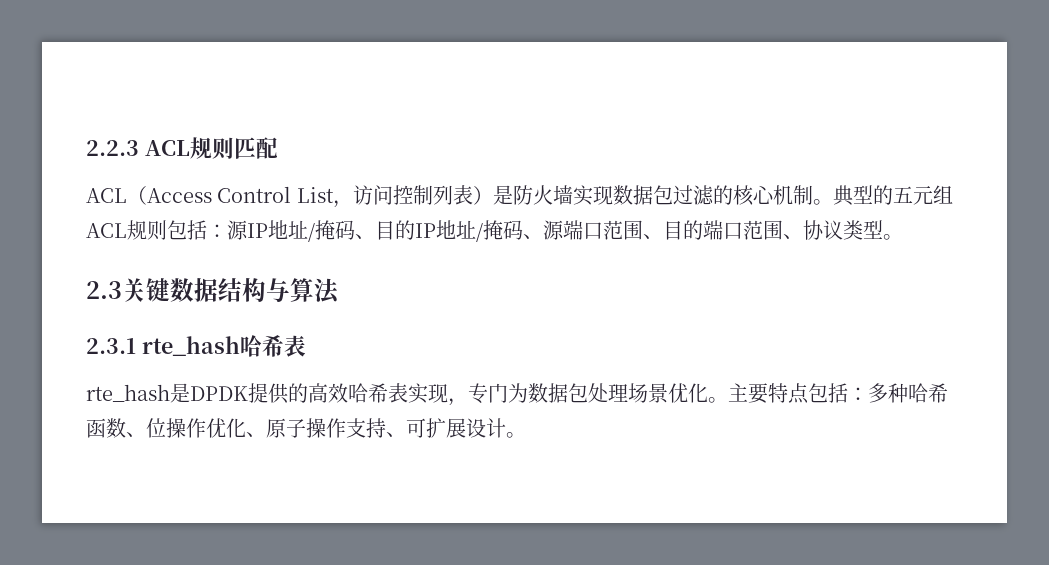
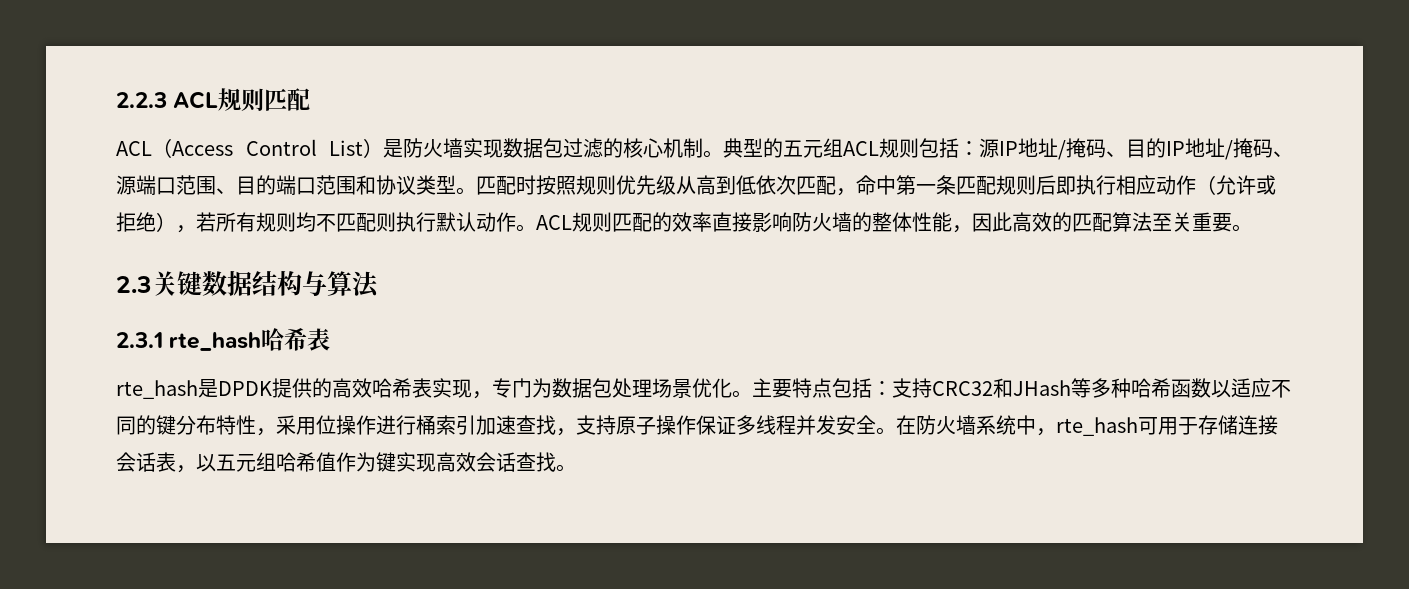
[332,185,473,208] ，访问控制列表 -> (364, 148) none
[783,234,803,239] 、 -> [356,175,376,195] 和
(903, 237) none -> [476,175,1276,196] [116,212,1252,233] 匹配时按照规则优先级从高到低依次匹配，命中第一条匹配规则后即执行相应动作（允许或拒绝），若所有规则均不匹配则执行默认动作。ACL规则匹配的效率直接影响防火墙的整体性能，因此高效的匹配算法至关重要。
[868,383,948,403] [86,418,506,438] 多种哈希函数、位操作优化、原子操作支持、可扩展设计 -> [892,378,1291,398] [116,415,1278,436] [116,452,556,473] 支持CRC32和JHash等多种哈希函数以适应不同的键分布特性，采用位操作进行桶索引加速查找，支持原子操作保证多线程并发安全。在防火墙系统中，rte_hash可用于存储连接会话表，以五元组哈希值作为键实现高效会话查找

